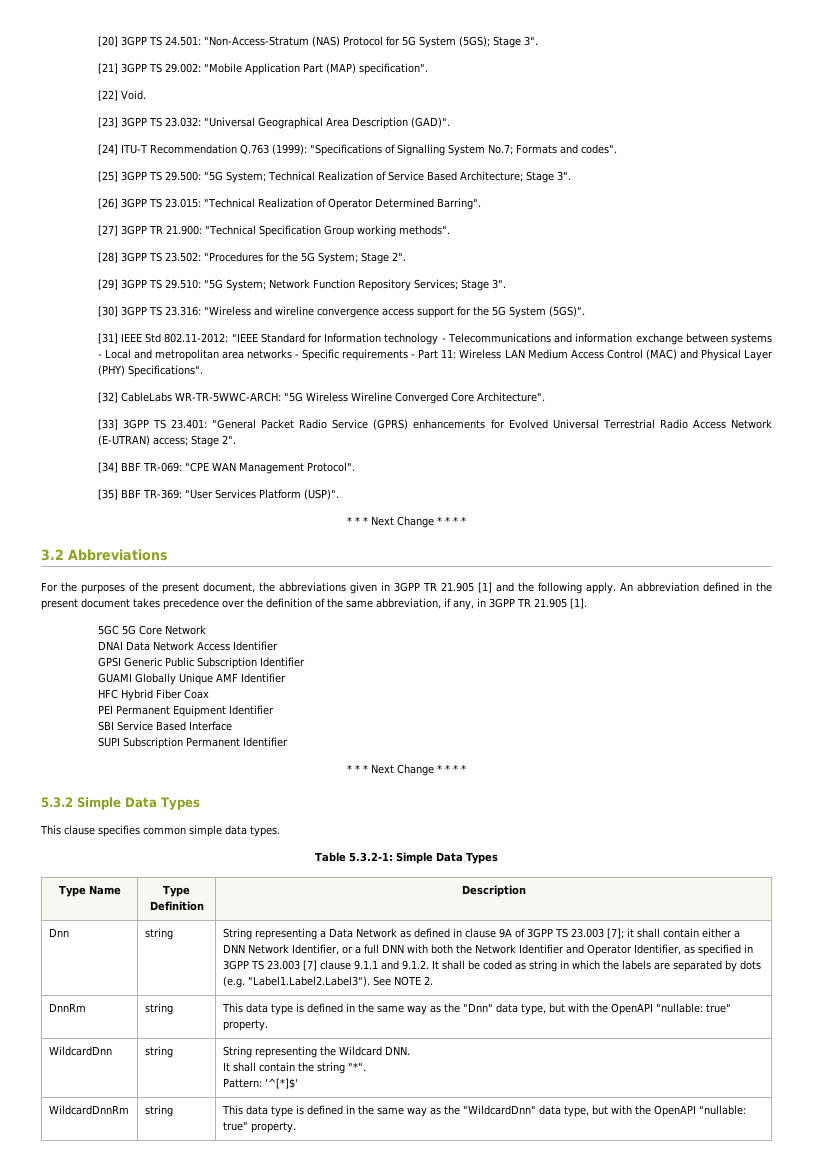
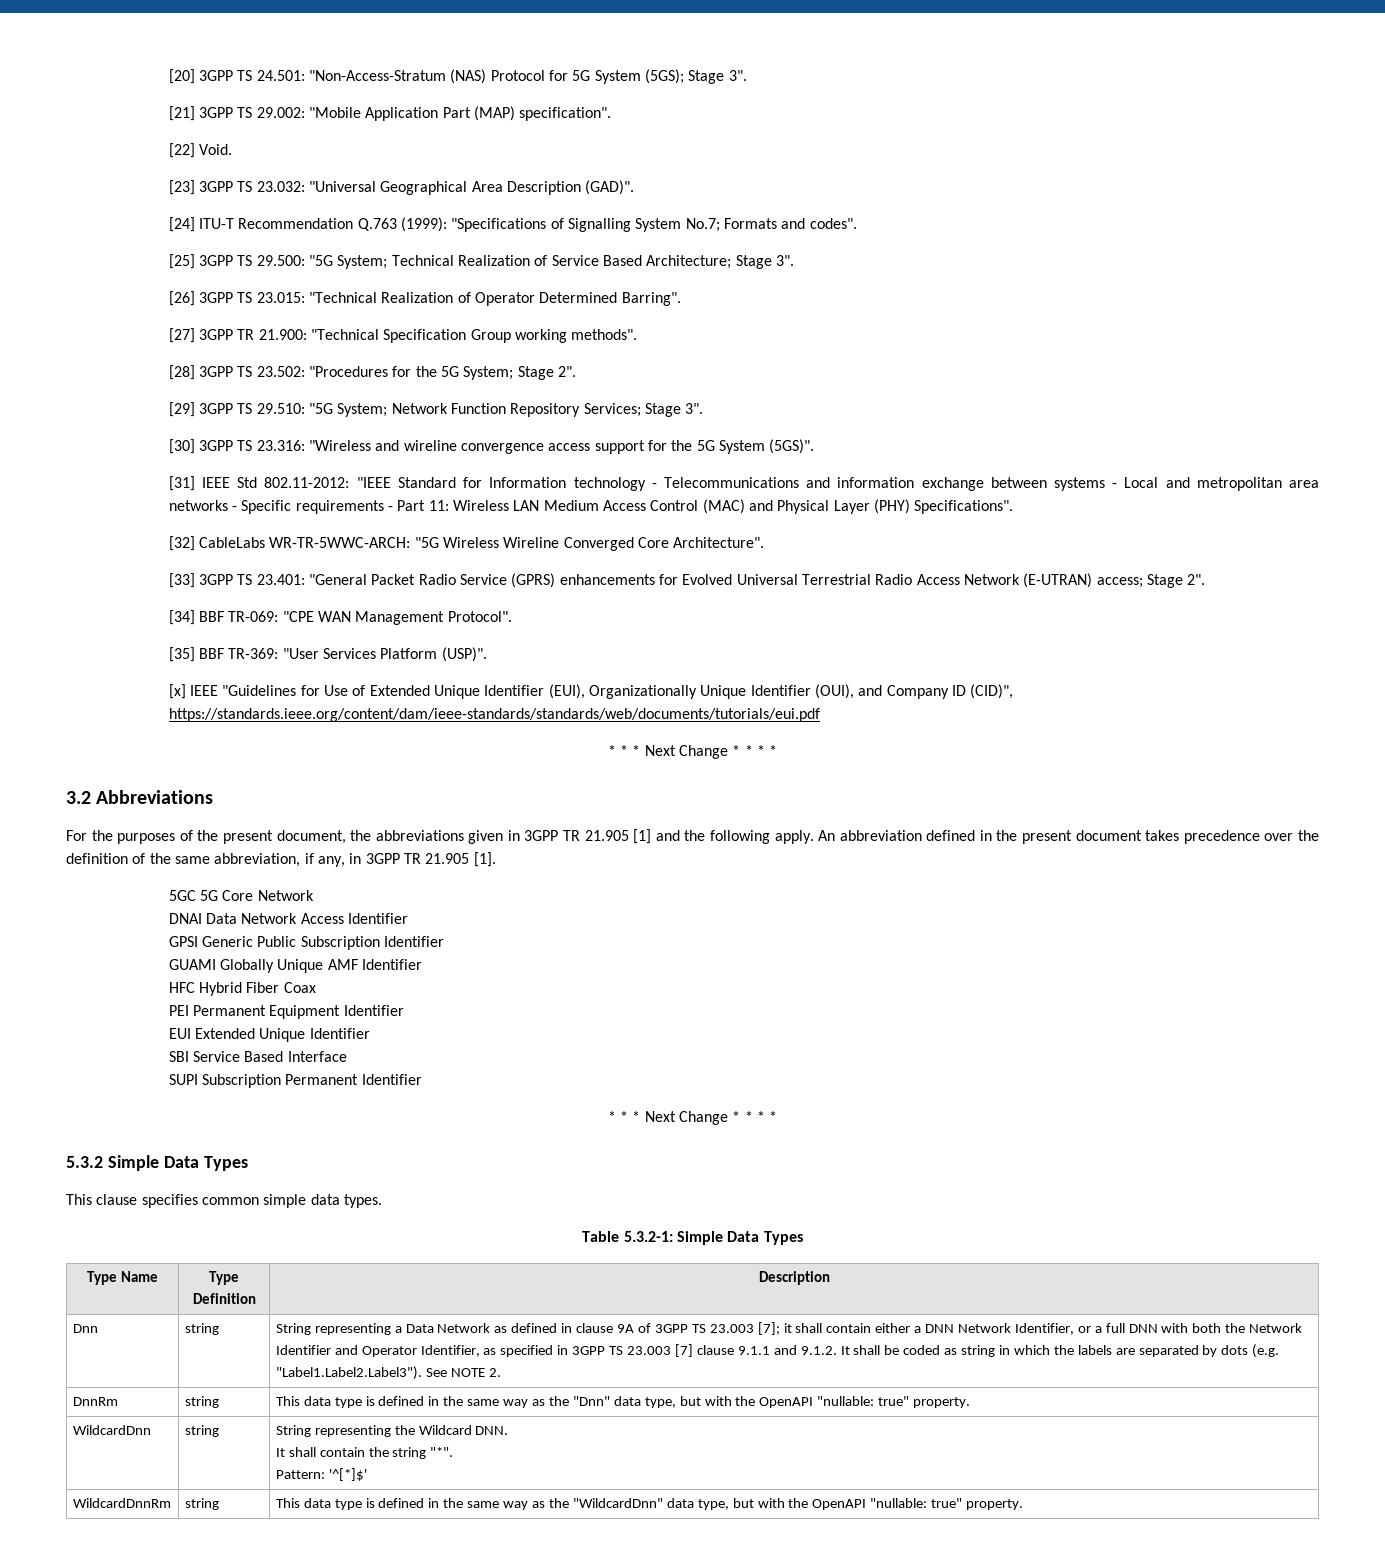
(339, 494) none -> [168,684,1014,699] [168,708,820,722] // [x] IEEE "Guidelines for Use of Extended Unique Identifier (EUI), Organizationally Unique Identifier (OUI), and Company ID (CID)", https://standards.ieee.org/content/dam/ieee-standards/standards/web/documents/tutorials/eui.pdf
(274, 710) none -> [168,1028,370,1042] // EUI Extended Unique Identifier

